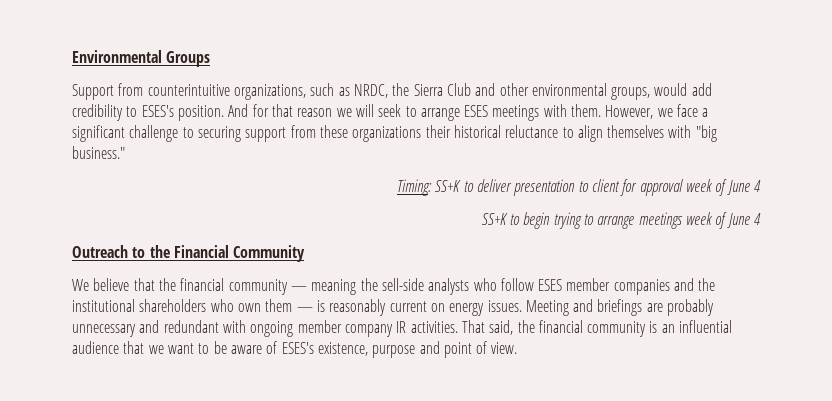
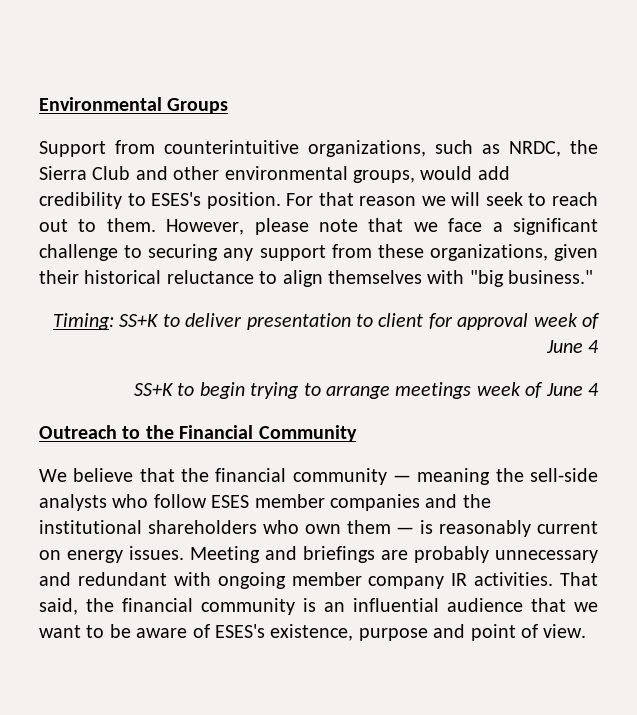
[228,104,269,117] And for -> [286,193,314,206] For
[420,104,654,121] arrange ESES meetings with them. However, -> [552,192,599,206] [39,218,404,235] reach out to them. However, please note that
(241, 134) none -> [223,248,254,261] any
[352,126,422,142] organizations -> [429,244,598,261] organizations, given

